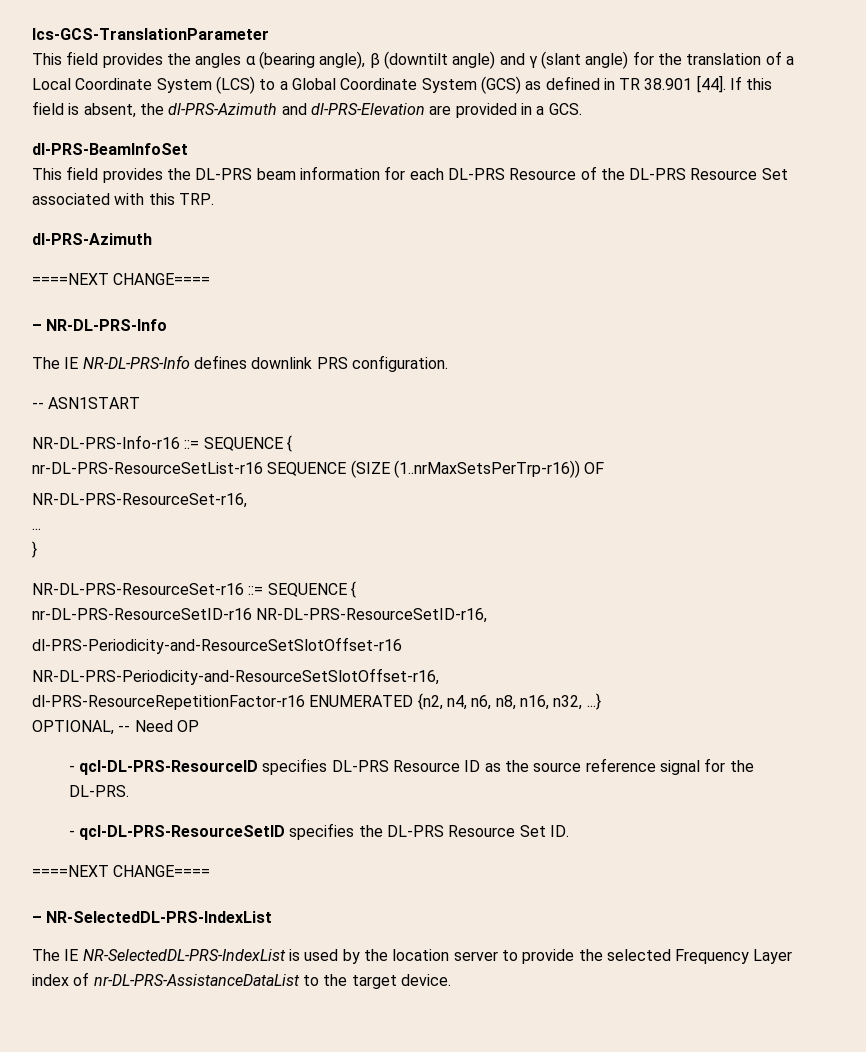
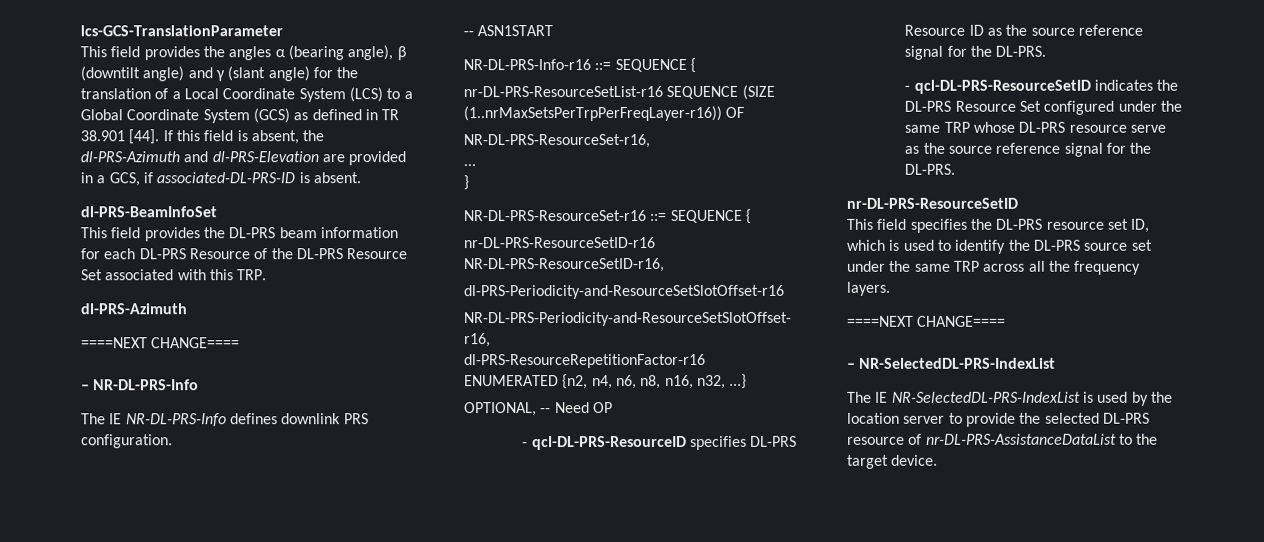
[548,103,582,115] GCS. -> [108,172,361,187] GCS, if associated-DL-PRS-ID is absent.
[393,460,580,478] (1..nrMaxSetsPerTrp-r16)) -> [463,105,722,122] (1..nrMaxSetsPerTrpPerFreqLayer-r16))
[289,823,569,840] specifies the DL-PRS Resource Set ID. -> [1093,79,1179,91] [904,100,1182,115] [904,121,1166,133] [904,142,1152,157] [904,163,956,175] [846,197,1018,209] [846,218,1150,233] [846,239,1152,254] [846,260,1142,275] [847,281,891,296] indicates the DL-PRS Resource Set configured under the same TRP whose DL-PRS resource serve as the source reference signal for the DL-PRS. // nr-DL-PRS-ResourceSetID // This field specifies the DL-PRS resource set ID, which is used to identify the DL-PRS source set under the same TRP across all the frequency layers.
[675,949,793,964] [32,974,69,986] Frequency Layer index -> [1102,412,1150,424] [847,436,905,445] DL-PRS resource

